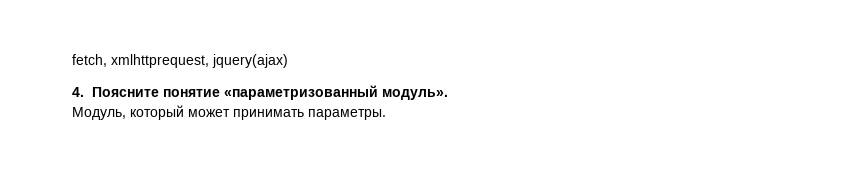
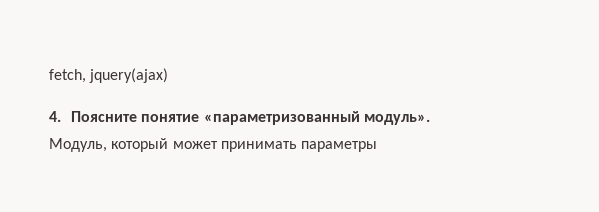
[111,54,209,68] xmlhttprequest, -> (86, 76) none
[308,109,386,120] параметры. -> [301,141,378,152] параметры

